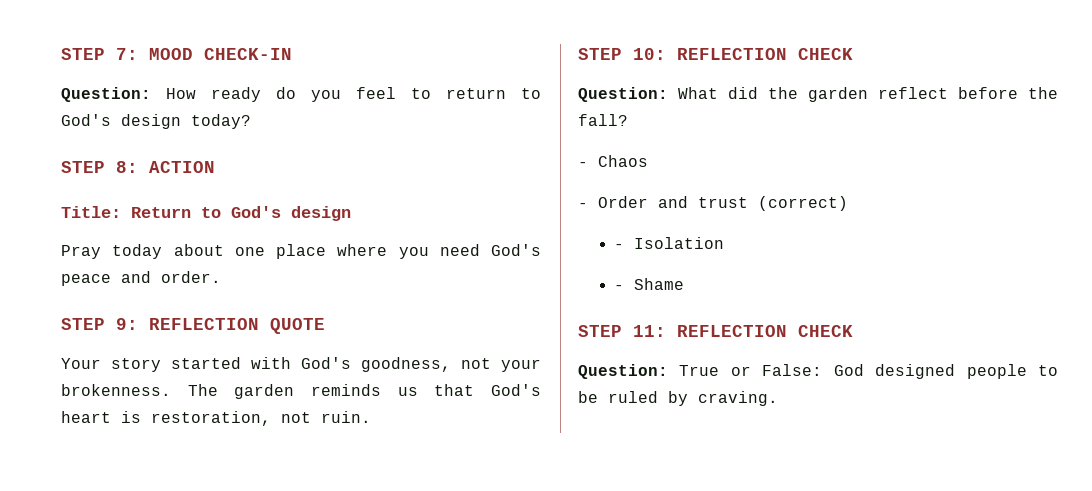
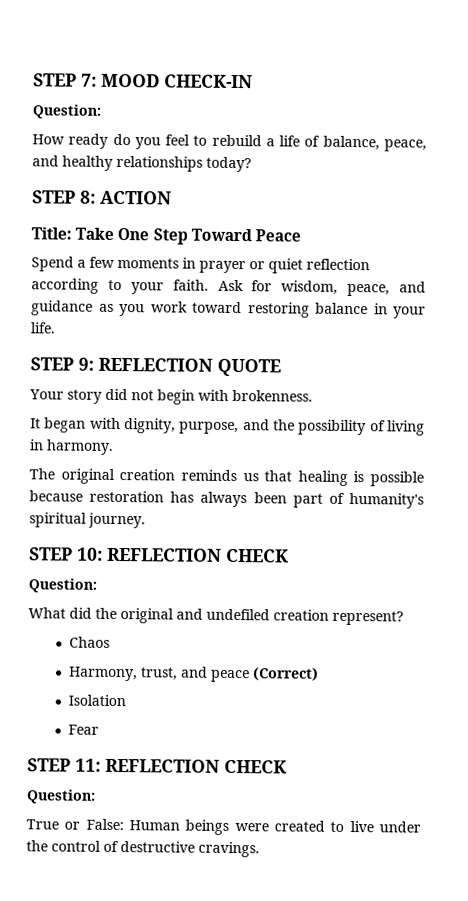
(151, 94) none -> (101, 111) //
[446,88,541,99] [61,114,181,129] return to God's design -> [211,134,427,152] [32,155,203,172] rebuild a life of balance, peace, and healthy relationships
[131,206,351,221] [61,244,541,259] [61,271,221,286] Return to God's design // Pray today about one place where you need God's peace and order. -> [75,227,301,245] [31,256,370,274] [31,278,426,297] [31,300,426,319] [30,322,56,334] Take One Step Toward Peace // Spend a few moments in prayer or quiet reflection according to your faith. Ask for wisdom, peace, and guidance as you work toward restoring balance in your life.
[171,357,541,372] [61,384,541,399] [61,411,371,426] started with God's goodness, not your brokenness. The garden reminds us that God's heart is restoration, not ruin. -> [105,388,313,405] [30,417,425,436] [29,439,114,455] [29,468,424,487] [29,490,425,509] [29,512,146,529] did not begin with brokenness. // It began with dignity, purpose, and the possibility of living in harmony. // The original creation reminds us that healing is possible because restoration has always been part of humanity's spiritual journey.
(668, 94) none -> (97, 585) //
[808,87,1058,102] [578,114,628,126] [578,155,648,167] [578,196,848,211] [613,244,624,249] garden reflect before the fall? // - Chaos // - Order and trust (correct) // - -> [120,608,404,626] [69,636,111,648] [69,666,320,683] original and undefiled creation represent? // Chaos // Harmony, trust, and peace (Correct) //
[613,278,684,290] - Shame -> [68,724,100,735] Fear
(668, 371) none -> (96, 796) //
[833,364,1058,379] [578,391,778,406] God designed people to be ruled by craving. -> [129,819,421,835] [26,840,260,858] Human beings were created to live under the control of destructive cravings.

